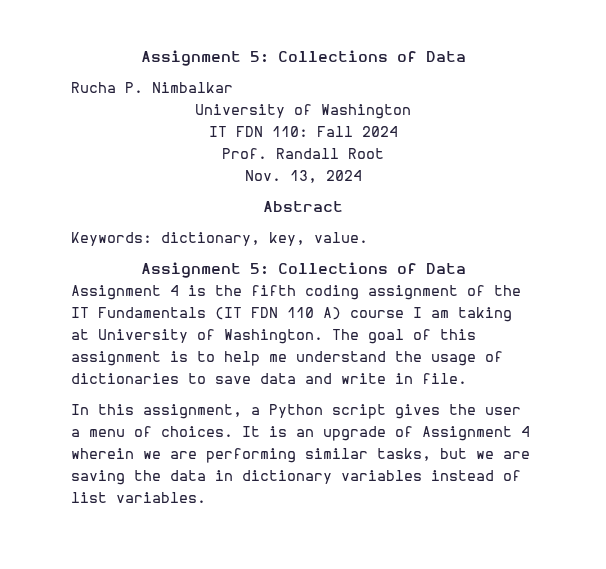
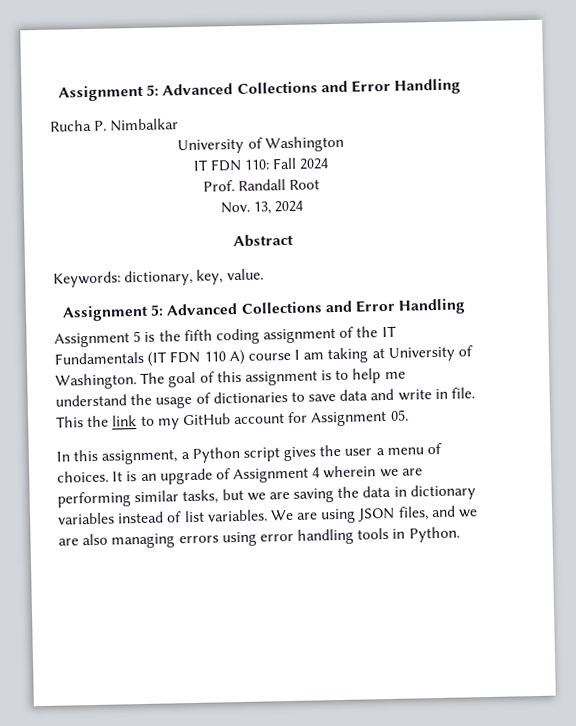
[140,50,466,66] Assignment 5: Collections of Data -> [57,78,462,102] Assignment 5: Advanced Collections and Error Handling
[277,262,466,274] [71,285,179,300] Collections of Data // Assignment 4 -> [166,298,467,316] [54,330,142,348] Advanced Collections and Error Handling // Assignment 5
(467, 378) none -> [56,409,409,430] This the link to my GitHub account for Assignment 05.
(206, 497) none -> [269,505,479,524] [58,526,460,549] We are using JSON files, and we are also managing errors using error handling tools in Python.

